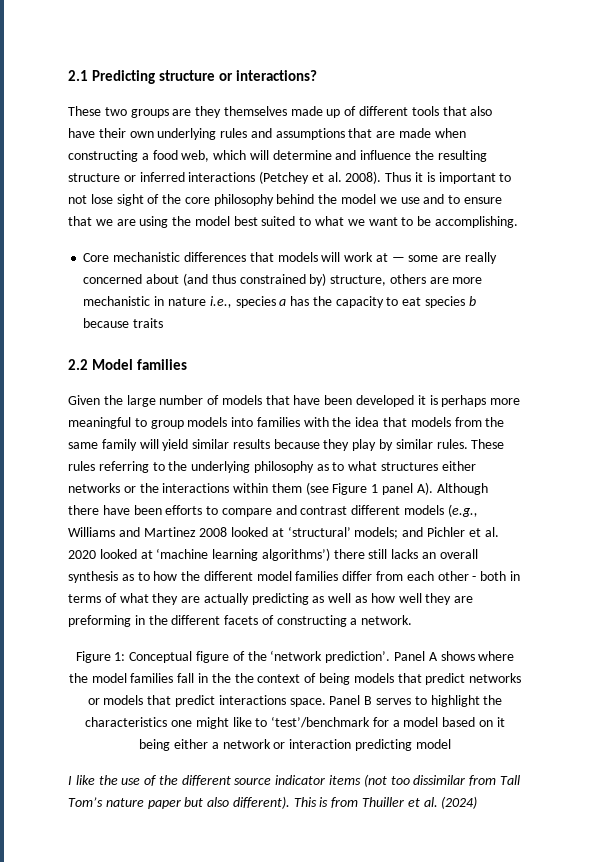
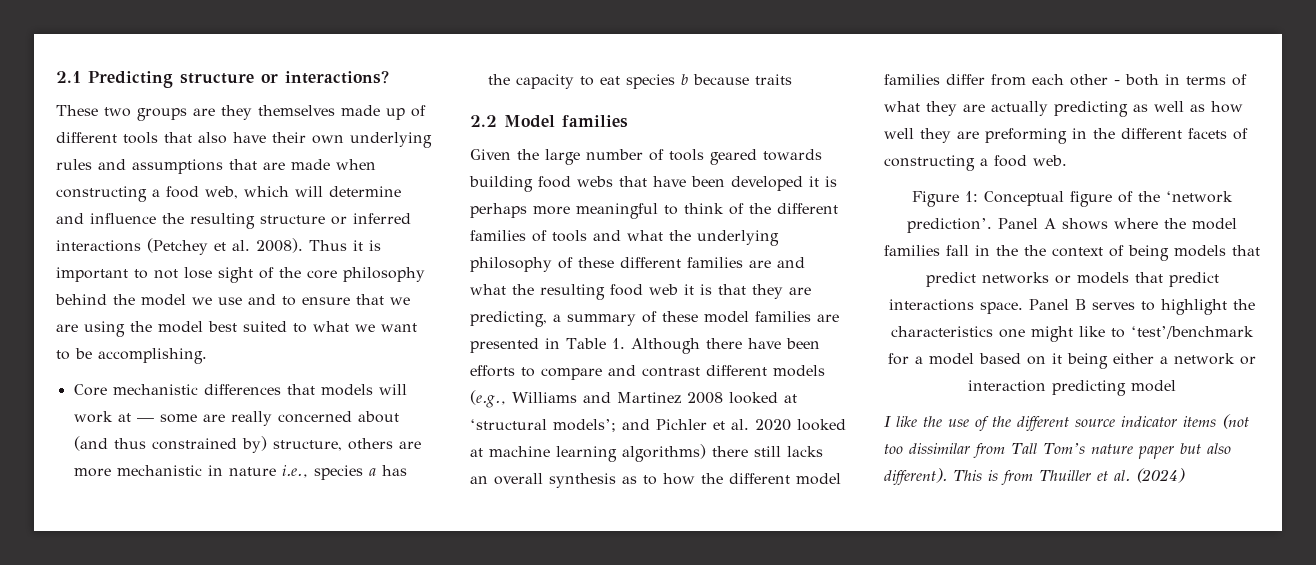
[221,395,262,405] models -> [669,149,822,165] [469,176,613,192] tools geared towards building food webs
[150,417,505,429] [68,439,505,451] [68,461,476,473] [68,482,433,495] group models into families with the idea that models from the same family will yield similar results because they play by similar rules. These rules referring to the underlying philosophy as to what structures either networks or the interactions within them (see Figure 1 panel A). -> [684,203,838,215] [470,230,779,246] [470,257,805,272] [470,284,811,300] [470,311,839,327] [470,338,625,353] think of the different families of tools and what the underlying philosophy of these different families are and what the resulting food web it is that they are predicting, a summary of these model families are presented in Table 1.
[287,526,399,539] ‘structural’ models; -> [470,419,616,432] ‘structural models’;
[156,548,330,561] ‘machine learning algorithms’) -> [489,444,706,462] machine learning algorithms)
[361,615,413,625] network. -> [994,155,1067,167] food web.

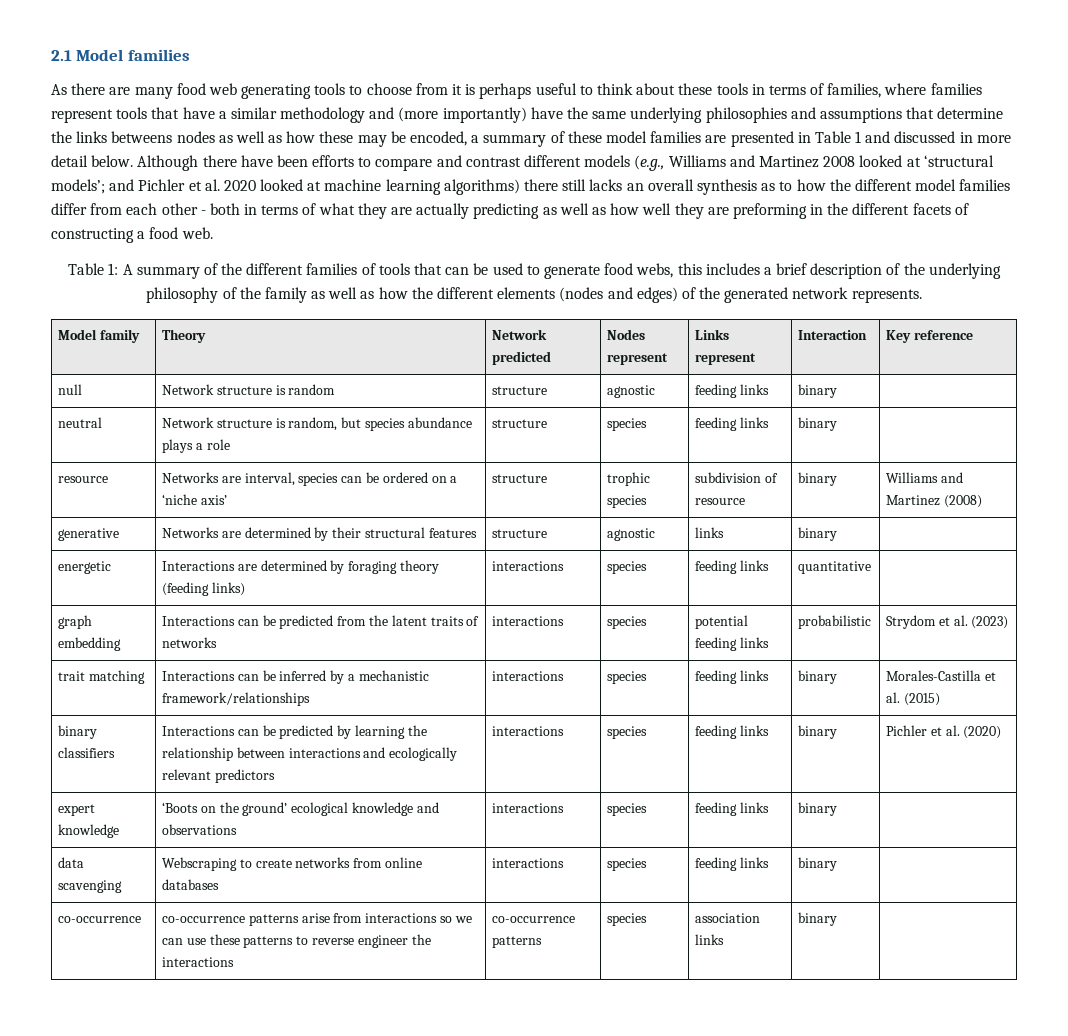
[88,70,389,88] [56,105,426,121] [56,132,432,148] [56,159,376,174] [56,186,401,202] [56,213,411,229] [56,238,381,255] [56,267,425,283] [55,294,410,306] [56,321,417,337] [56,348,207,364] [73,384,407,396] [73,411,399,426] [73,436,421,453] [73,465,407,480] [487,74,792,89] [470,115,628,128] [470,149,822,165] [469,176,837,192] [470,203,838,219] [470,230,779,246] [470,257,805,272] [470,284,811,300] [470,311,547,327] Predicting structure or interactions? // These two groups are they themselves made up of different tools that also have their own underlying rules and assumptions that are made when constructing a food web, which will determine and influence the resulting structure or inferred interactions (Petchey et al. 2008). Thus it is important to not lose sight of the core philosophy behind the model we use and to ensure that we are using the model best suited to what we want to be accomplishing. // Core mechanistic differences that models will work at — some are really concerned about (and thus constrained by) structure, others are more mechanistic in nature i.e., species a has the capacity to eat species b because traits // 2.2 Model families // Given the large number of tools geared towards building food webs that have been developed it is perhaps more meaningful to think of the different families of tools and what the underlying philosophy of these different families are and what the resulting food web it is that they are predicting, -> [76,49,190,61] [51,83,982,99] [51,107,1004,123] [51,131,468,147] Model families // As there are many food web generating tools to choose from it is perhaps useful to think about these tools in terms of families, where families represent tools that have a similar methodology and (more importantly) have the same underlying philosophies and assumptions that determine the links betweens nodes as well as how these may be encoded,
[611,338,625,349] 1. -> [855,131,1011,143] [51,155,134,167] 1 and discussed in more detail below.
[912,191,1233,207] [907,218,1237,233] [884,245,1260,261] [925,272,1219,287] [889,299,1255,315] [891,326,1254,342] [888,353,1256,369] [968,380,1176,396] [884,414,1249,431] [884,443,1231,459] [884,468,1185,485] Figure 1: Conceptual figure of the ‘network prediction’. Panel A shows where the model families fall in the the context of being models that predict networks or models that predict interactions space. Panel B serves to highlight the characteristics one might like to ‘test’/benchmark for a model based on it being either a network or interaction predicting model // I like the use of the different source indicator items (not too dissimilar from Tall Tom’s nature paper but also different). This is from Thuiller et al. (2024) -> [68,263,1001,279] [146,287,922,303] [58,329,140,343] [162,329,207,343] [492,329,548,340] [492,351,552,365] [607,329,646,340] [607,353,669,365] [695,329,730,340] [695,353,757,365] [798,330,868,340] [886,330,973,343] [58,384,83,395] [162,384,336,395] [492,386,548,395] [607,385,656,398] [695,384,769,398] [798,384,838,398] [58,417,103,428] [162,417,472,431] [162,439,230,453] [492,419,548,428] [607,418,648,431] [695,417,769,431] [798,417,838,431] [58,476,109,483] [162,472,458,486] [162,494,227,505] [492,474,548,483] [607,472,651,486] [607,495,648,508] [695,472,778,483] [695,498,746,505] [798,472,838,486] [886,472,963,483] [886,495,982,508] [58,528,120,541] [162,527,477,541] [492,529,548,538] [607,528,656,541] [695,527,725,538] [798,527,838,541] [58,561,112,574] [162,560,440,574] [162,582,245,596] [492,561,565,571] [607,561,648,574] [695,560,769,574] [798,561,872,574] [58,615,93,629] [58,637,122,651] [162,615,480,629] [162,637,218,648] [492,616,565,626] [607,616,648,629] [695,615,749,629] [695,637,769,651] [798,615,872,629] [886,615,1009,629] [58,670,145,684] [162,670,429,684] [162,692,311,706] [492,671,565,681] [607,671,648,684] [695,670,769,684] [798,670,838,684] [886,670,996,681] [886,692,940,706] [58,725,98,739] [58,747,116,758] [162,725,427,739] [162,747,458,761] [162,769,275,783] [492,726,565,736] [607,726,648,739] [695,725,769,739] [798,725,838,739] [886,725,1002,739] [58,804,96,816] [58,824,120,838] [162,802,439,816] [162,824,238,835] [492,803,565,813] [607,803,648,816] [695,802,769,816] [798,802,838,816] [58,857,85,868] [58,880,123,893] [162,857,423,871] [162,879,220,890] [492,858,565,868] [607,858,648,871] [695,857,769,871] [798,857,838,871] [58,916,142,923] [162,913,472,926] [162,934,431,948] [162,957,235,967] [492,916,576,923] [492,936,543,948] [607,913,648,926] [695,913,761,923] [695,934,725,945] [798,912,838,926] Table 1: A summary of the different families of tools that can be used to generate food webs, this includes a brief description of the underlying philosophy of the family as well as how the different elements (nodes and edges) of the generated network represents. // Model family | Theory | Network predicted | Nodes represent | Links represent | Interaction | Key reference // null | Network structure is random | structure | agnostic | feeding links | binary | // neutral | Network structure is random, but species abundance plays a role | structure | species | feeding links | binary | // resource | Networks are interval, species can be ordered on a ‘niche axis’ | structure | trophic species | subdivision of resource | binary | Williams and Martinez (2008) // generative | Networks are determined by their structural features | structure | agnostic | links | binary | // energetic | Interactions are determined by foraging theory (feeding links) | interactions | species | feeding links | quantitative | // graph embedding | Interactions can be predicted from the latent traits of networks | interactions | species | potential feeding links | probabilistic | Strydom et al. (2023) // trait matching | Interactions can be inferred by a mechanistic framework/relationships | interactions | species | feeding links | binary | Morales-Castilla et al. (2015) // binary classifiers | Interactions can be predicted by learning the relationship between interactions and ecologically relevant predictors | interactions | species | feeding links | binary | Pichler et al. (2020) // expert knowledge | ‘Boots on the ground’ ecological knowledge and observations | interactions | species | feeding links | binary | // data scavenging | Webscraping to create networks from online databases | interactions | species | feeding links | binary | // co-occurrence | co-occurrence patterns arise from interactions so we can use these patterns to reverse engineer the interactions | co-occurrence patterns | species | association links | binary |

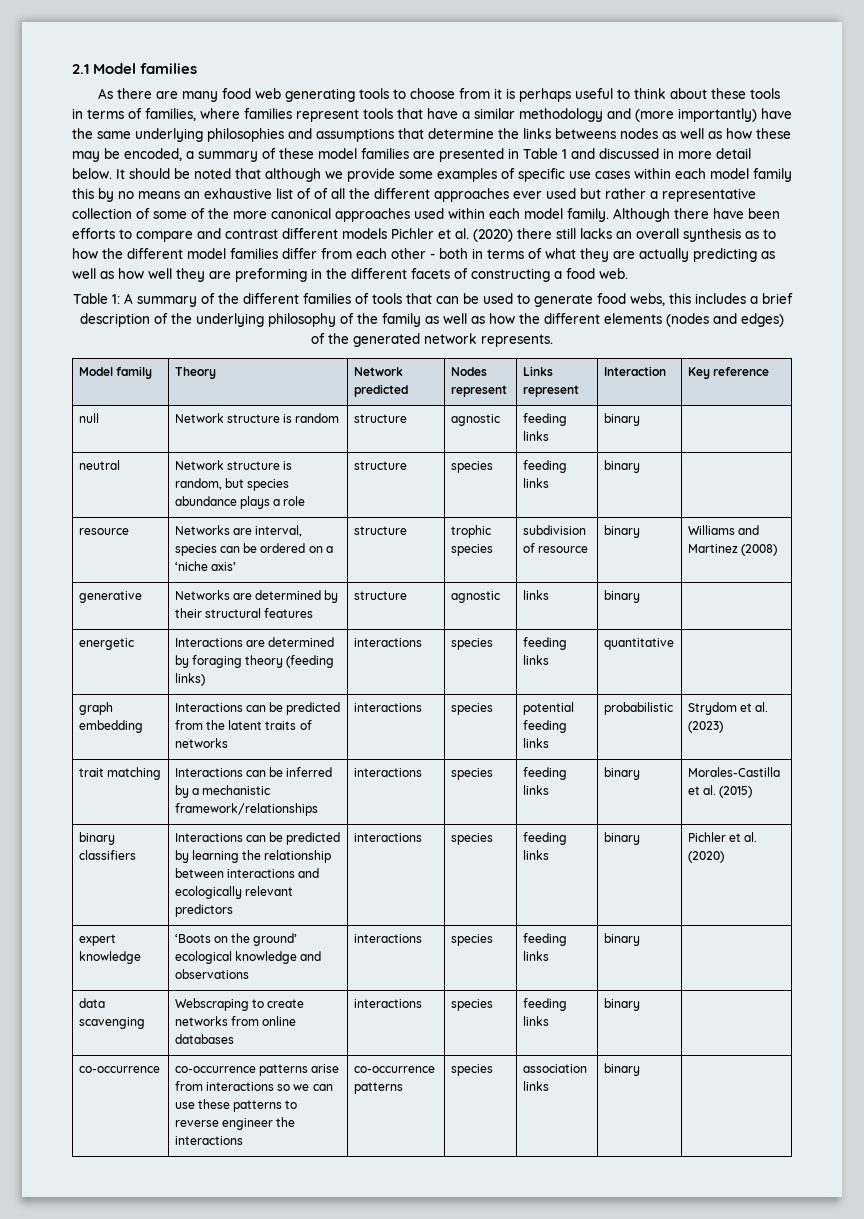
(134, 161) none -> [116,168,792,182] [72,188,756,202] [72,208,609,222] It should be noted that although we provide some examples of specific use cases within each model family this by no means an exhaustive list of of all the different approaches ever used but rather a representative collection of some of the more canonical approaches used within each model family.
[634,155,994,171] [51,179,520,195] (e.g., Williams and Martinez 2008 looked at ‘structural models’; and Pichler et al. 2020 looked at machine learning algorithms) -> [391,228,513,242] Pichler et al. (2020)

